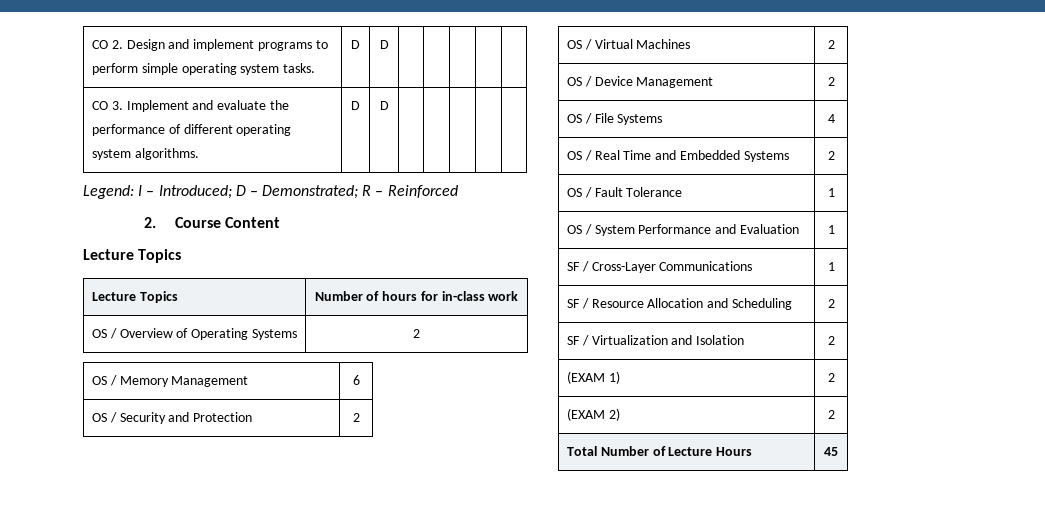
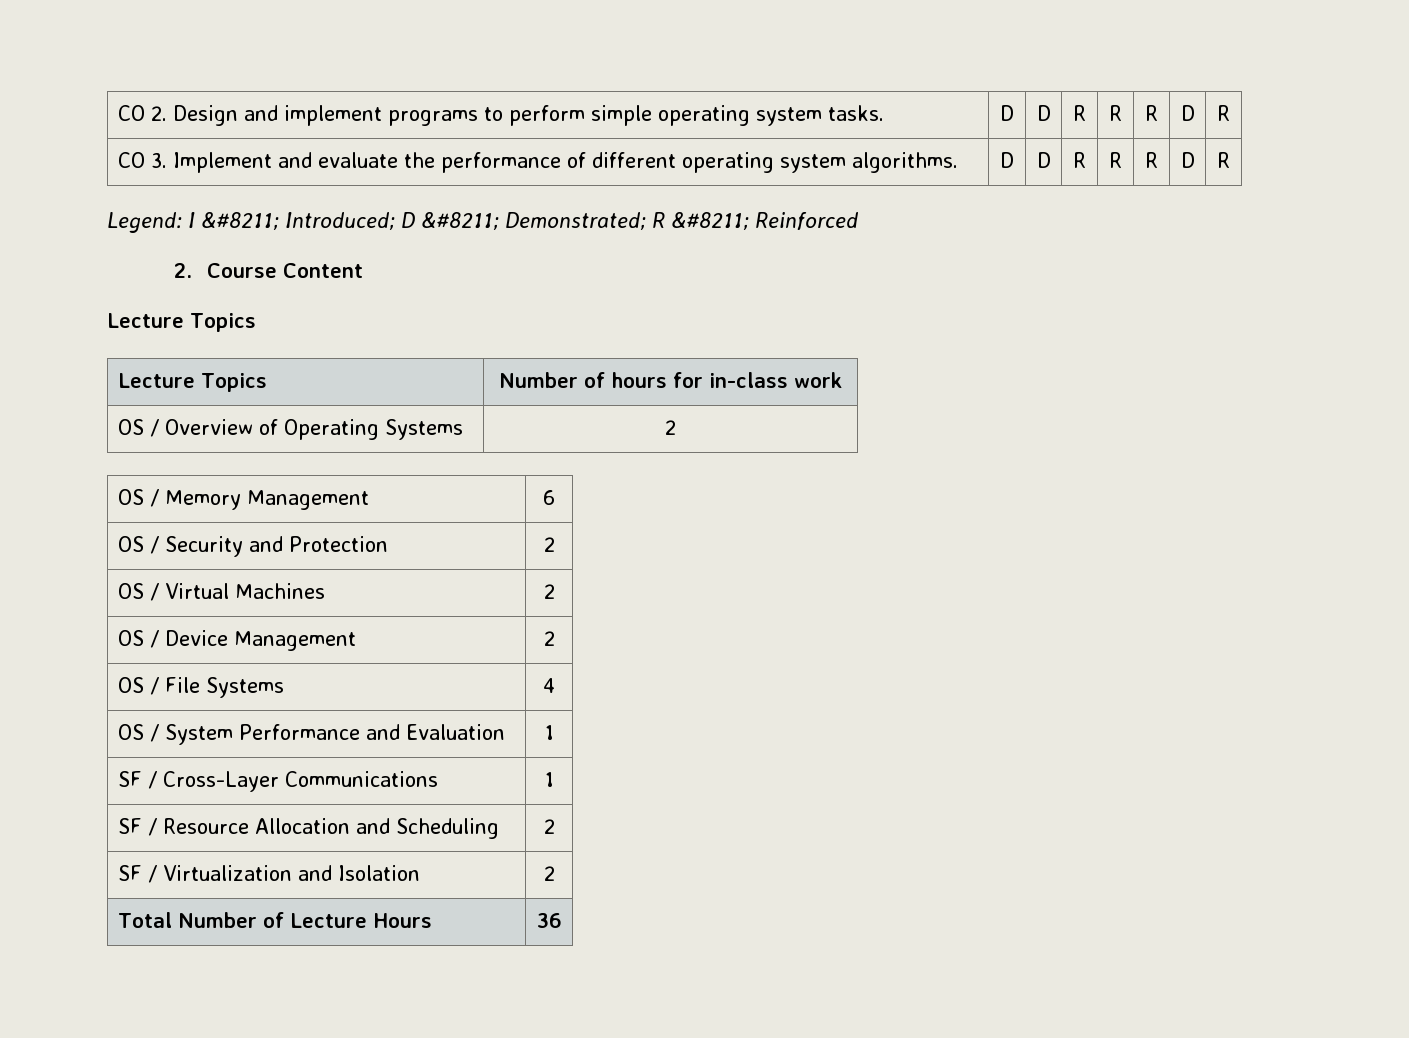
(389, 44) | | | | -> [1073,105,1086,121] [1109,105,1122,121] [1145,105,1158,121] [1180,105,1195,121] [1217,105,1230,121] R | R | R | D | R
(389, 105) | | | | -> [1073,152,1086,168] [1109,152,1122,168] [1145,152,1158,168] [1180,152,1195,168] [1217,152,1230,168] R | R | R | D | R
[146,191,155,196] – -> [201,212,279,230] &#8211;
[249,191,258,196] – -> [421,212,499,230] &#8211;
[375,191,384,196] – -> [671,212,749,230] &#8211;
[567,150,789,162] [827,151,835,160] [567,187,683,198] [827,188,835,197] // OS / Real Time and Embedded Systems | 2 // OS / Fault Tolerance | 1 -> (555, 685) none
[567,371,620,384] [827,373,835,382] [567,408,620,421] [827,410,835,419] // (EXAM 1) | 2 // (EXAM 2) | 2 -> (555, 873) none
[824,447,838,456] 45 -> [536,913,562,928] 36

